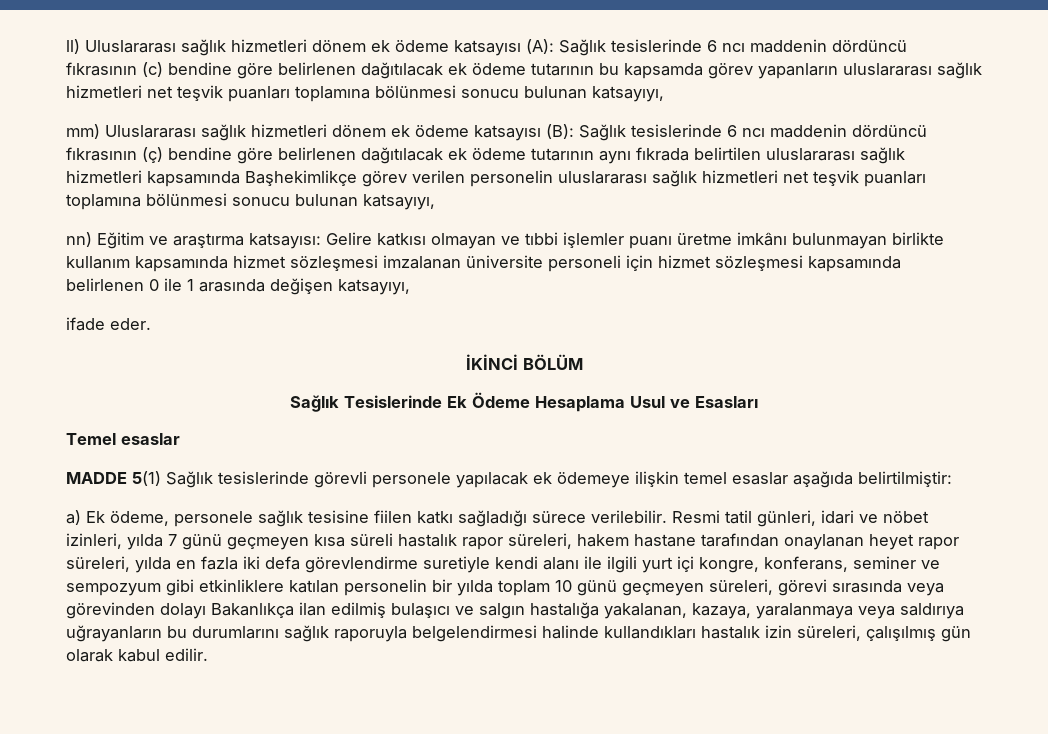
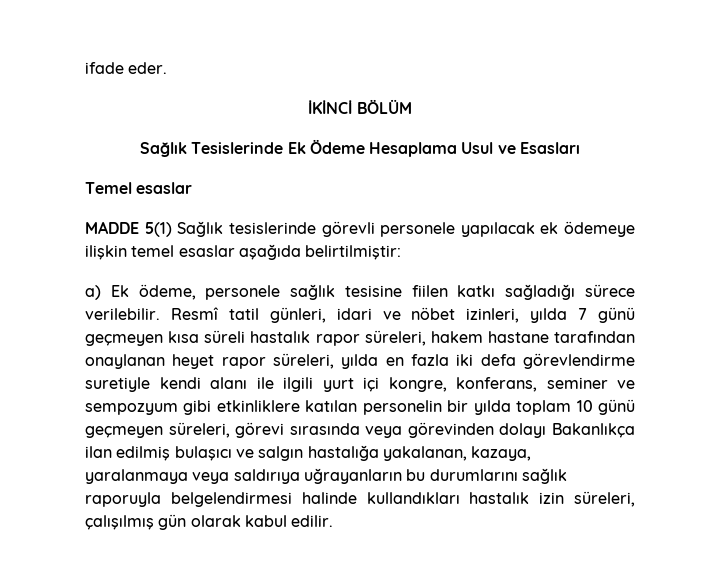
[66,39,907,56] [66,62,982,79] [66,85,664,102] [66,124,927,141] [66,147,905,164] [66,170,926,187] [66,193,435,210] [66,232,944,249] [66,255,901,272] [66,278,410,295] ll) Uluslararası sağlık hizmetleri dönem ek ödeme katsayısı (A): Sağlık tesislerinde 6 ncı maddenin dördüncü fıkrasının (c) bendine göre belirlenen dağıtılacak ek ödeme tutarının bu kapsamda görev yapanların uluslararası sağlık hizmetleri net teşvik puanları toplamına bölünmesi sonucu bulunan katsayıyı, // mm) Uluslararası sağlık hizmetleri dönem ek ödeme katsayısı (B): Sağlık tesislerinde 6 ncı maddenin dördüncü fıkrasının (ç) bendine göre belirlenen dağıtılacak ek ödeme tutarının aynı fıkrada belirtilen uluslararası sağlık hizmetleri kapsamında Başhekimlikçe görev verilen personelin uluslararası sağlık hizmetleri net teşvik puanları toplamına bölünmesi sonucu bulunan katsayıyı, // nn) Eğitim ve araştırma katsayısı: Gelire katkısı olmayan ve tıbbi işlemler puanı üretme imkânı bulunmayan birlikte kullanım kapsamında hizmet sözleşmesi imzalanan üniversite personeli için hizmet sözleşmesi kapsamında belirlenen 0 ile 1 arasında değişen katsayıyı, // -> (85, 68) none
[672,510,720,523] Resmi -> [170,307,218,320] Resmî

